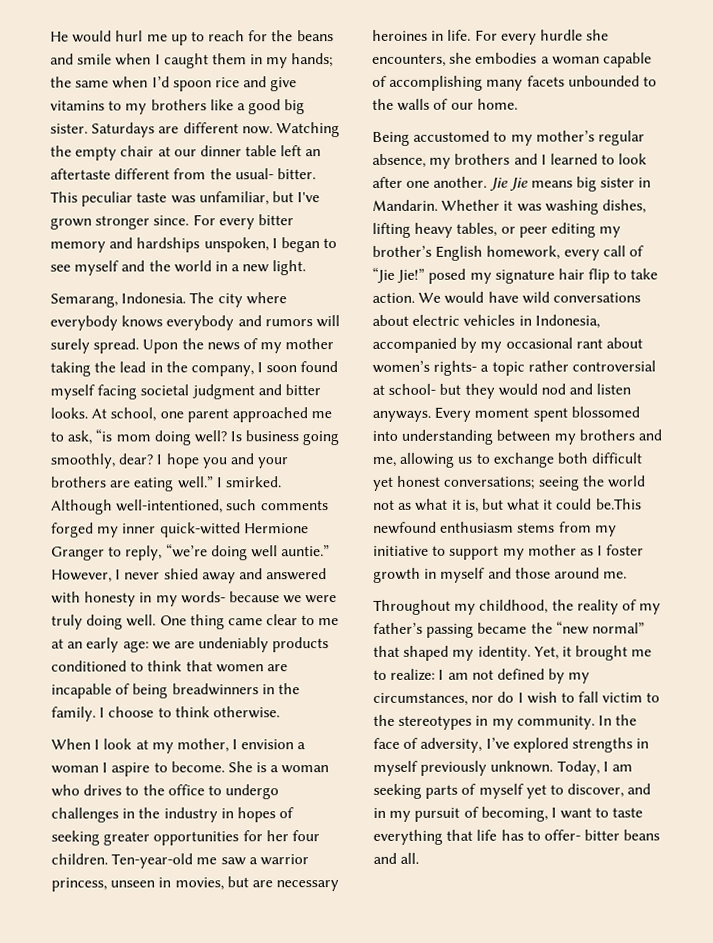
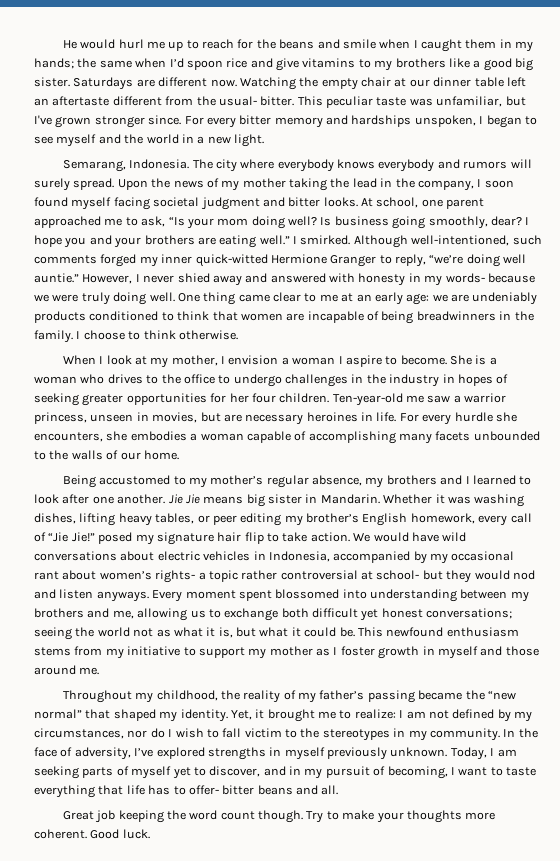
[95,428,113,442] “is -> [168,217,214,229] “Is your
[595,498,642,510] be.This -> [339,627,383,637] be. This
(420, 858) none -> [62,810,496,823] [34,829,150,839] // Great job keeping the word count though. Try to make your thoughts more coherent. Good luck.

